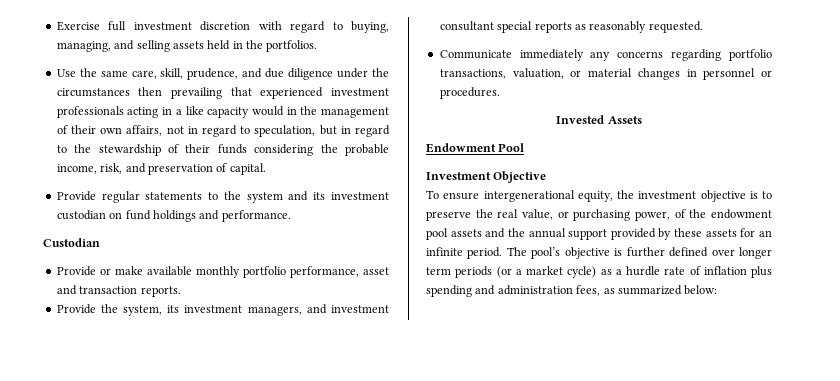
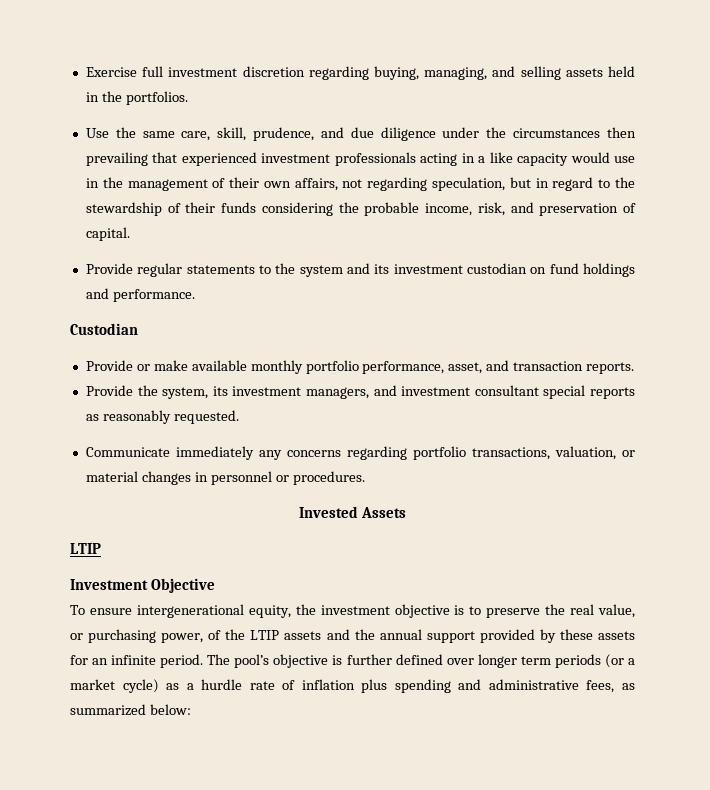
[258,21,343,33] with regard to -> [308,66,369,80] regarding
(284, 111) none -> [613,156,635,163] use
[187,125,251,137] in regard to -> [367,177,428,191] regarding
[362,267,389,275] asset -> [448,362,483,374] asset,
[426,143,525,153] Endowment Pool -> [70,543,101,554] LTIP
[711,209,772,219] [426,228,448,240] endowment pool -> [250,630,280,640] LTIP
[497,285,573,295] administration -> [488,679,579,690] administrative

